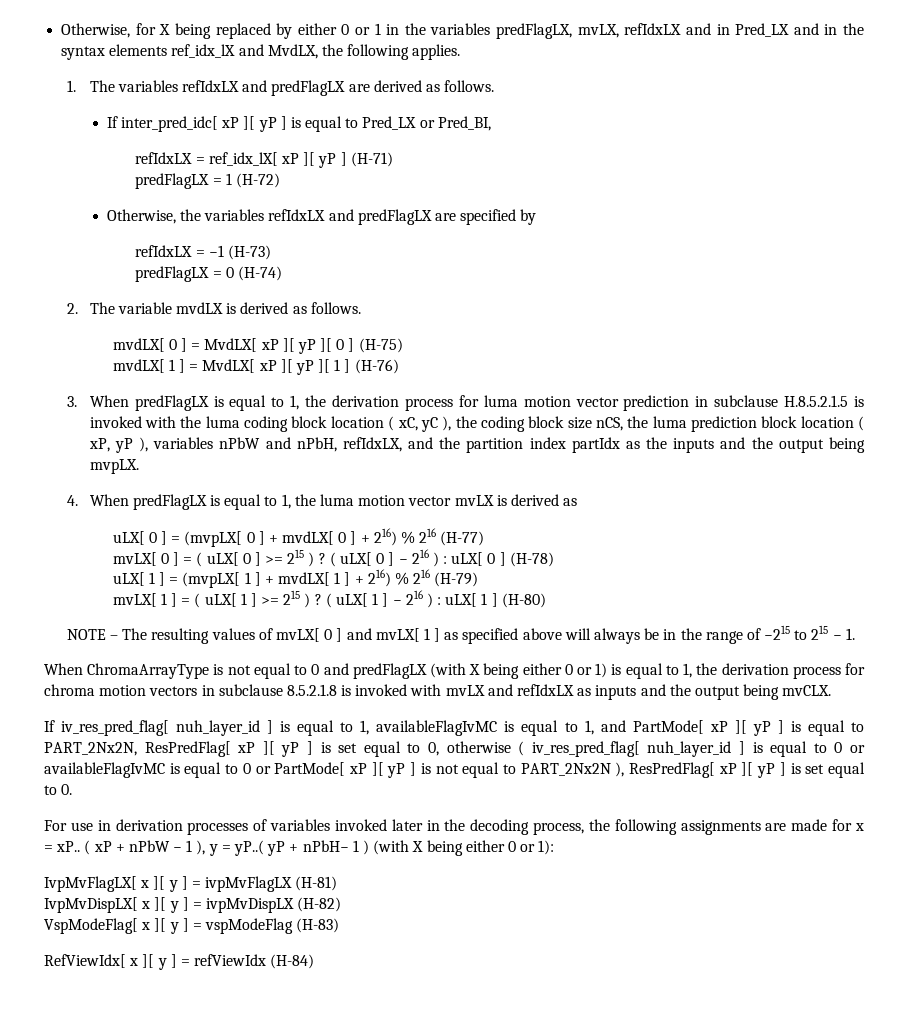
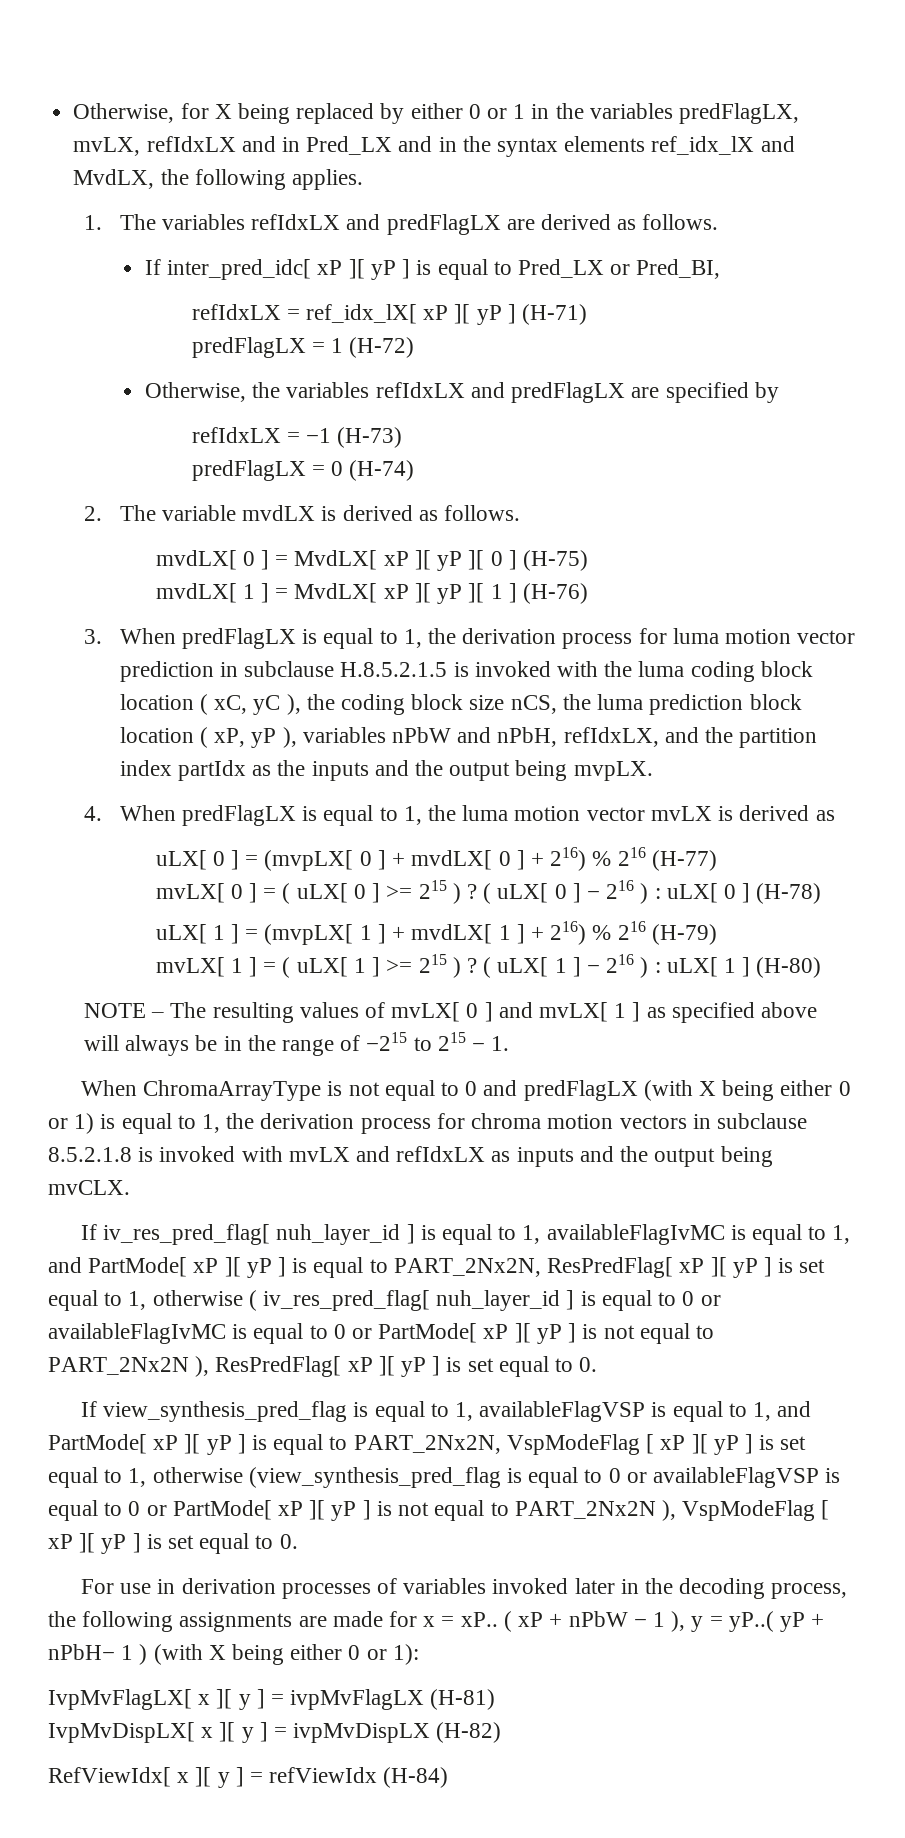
[428,742,440,756] 0, -> [128,1291,147,1310] 1,
(73, 789) none -> [80,1401,812,1422] [48,1434,807,1455] [48,1467,841,1488] [48,1500,830,1521] [48,1533,298,1554] // If view_synthesis_pred_flag is equal to 1, availableFlagVSP is equal to 1, and PartMode[ xP ][ yP ] is equal to PART_2Nx2N, VspModeFlag [ xP ][ yP ] is set equal to 1, otherwise (view_synthesis_pred_flag is equal to 0 or availableFlagVSP is equal to 0 or PartMode[ xP ][ yP ] is not equal to PART_2Nx2N ), VspModeFlag [ xP ][ yP ] is set equal to 0.
[44,918,340,934] // VspModeFlag[ x ][ y ] = vspModeFlag (H-83) -> (502, 1732) none

